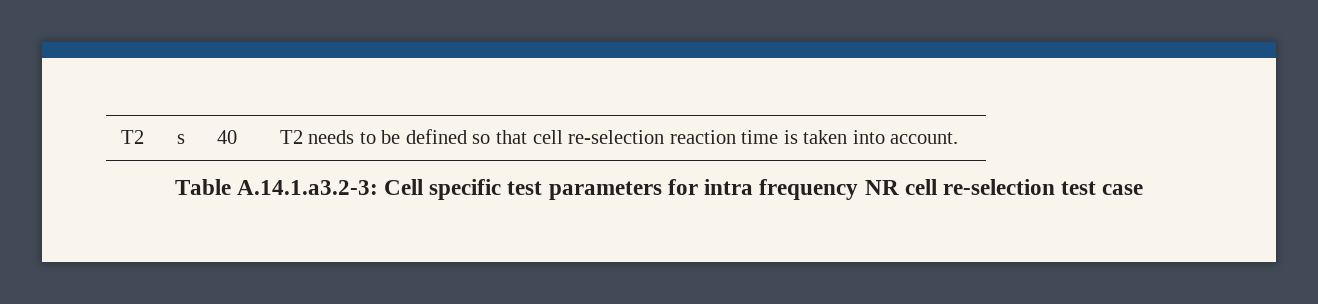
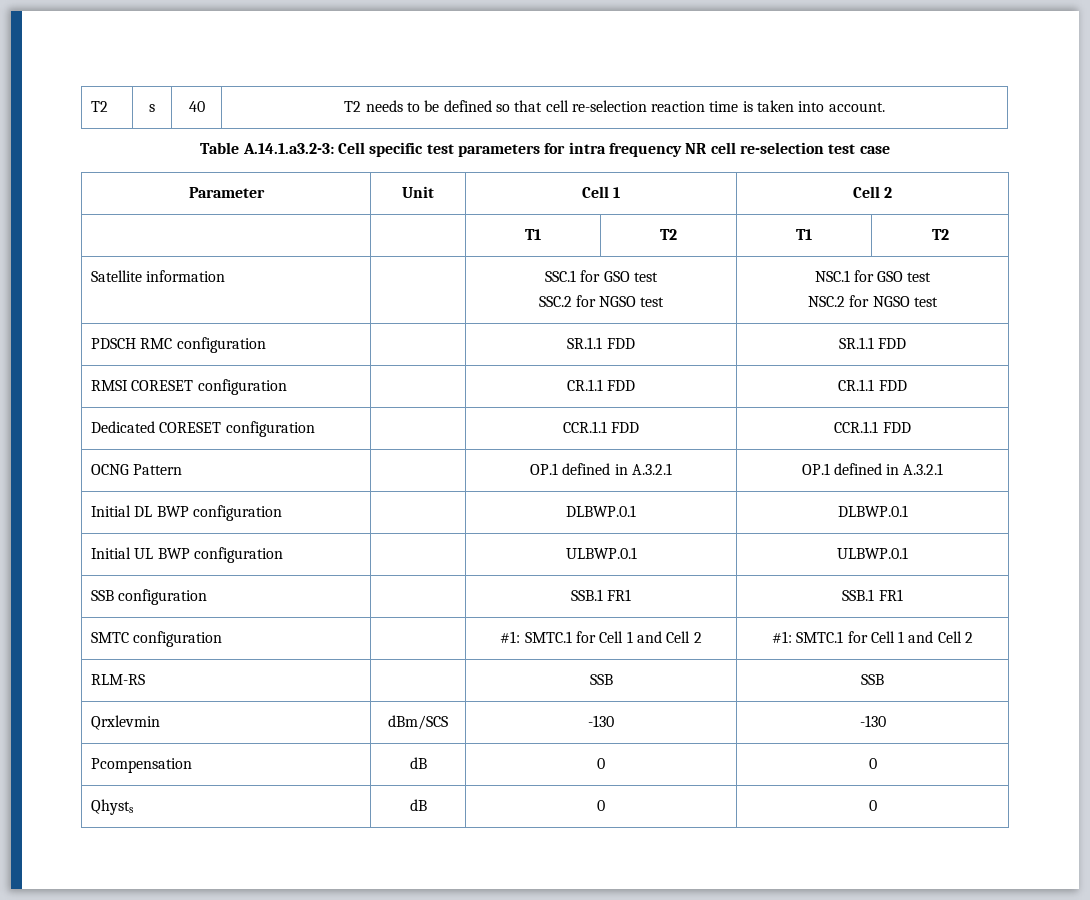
(1144, 189) none -> [188,187,265,198] [402,186,434,198] [581,186,621,198] [852,186,893,198] [525,229,541,240] [660,229,677,240] [796,229,812,240] [931,229,949,240] [91,270,226,282] [545,270,658,282] [538,295,665,307] [814,270,932,282] [808,295,938,307] [91,337,266,353] [567,337,635,349] [838,337,907,349] [91,379,287,395] [566,379,636,391] [838,379,907,391] [91,421,315,437] [562,421,640,433] [834,421,911,433] [91,464,183,475] [530,463,672,475] [801,463,944,475] [91,505,283,521] [566,505,636,517] [837,505,908,517] [91,547,284,563] [565,547,637,559] [836,547,908,559] [91,589,208,605] [570,589,632,601] [842,589,903,601] [91,631,223,647] [500,631,702,643] [771,631,974,643] [91,674,146,685] [589,674,613,685] [860,674,884,685] [91,715,161,730] [388,715,448,730] [588,715,614,727] [859,715,886,727] [91,758,193,773] [409,757,427,769] [597,758,605,769] [868,758,877,769] [91,799,134,815] [409,799,427,811] [597,800,605,811] [868,800,877,811] // Parameter | Unit | Cell 1 | Cell 2 // | | T1 | T2 | T1 | T2 // Satellite information | | SSC.1 for GSO test // SSC.2 for NGSO test | NSC.1 for GSO test // NSC.2 for NGSO test // PDSCH RMC configuration | | SR.1.1 FDD | SR.1.1 FDD // RMSI CORESET configuration | | CR.1.1 FDD | CR.1.1 FDD // Dedicated CORESET configuration | | CCR.1.1 FDD | CCR.1.1 FDD // OCNG Pattern | | OP.1 defined in A.3.2.1 | OP.1 defined in A.3.2.1 // Initial DL BWP configuration | | DLBWP.0.1 | DLBWP.0.1 // Initial UL BWP configuration | | ULBWP.0.1 | ULBWP.0.1 // SSB configuration | | SSB.1 FR1 | SSB.1 FR1 // SMTC configuration | | #1: SMTC.1 for Cell 1 and Cell 2 | #1: SMTC.1 for Cell 1 and Cell 2 // RLM-RS | | SSB | SSB // Qrxlevmin | dBm/SCS | -130 | -130 // Pcompensation | dB | 0 | 0 // Qhysts | dB | 0 | 0

